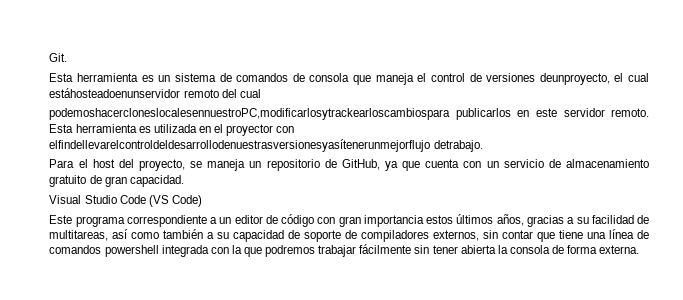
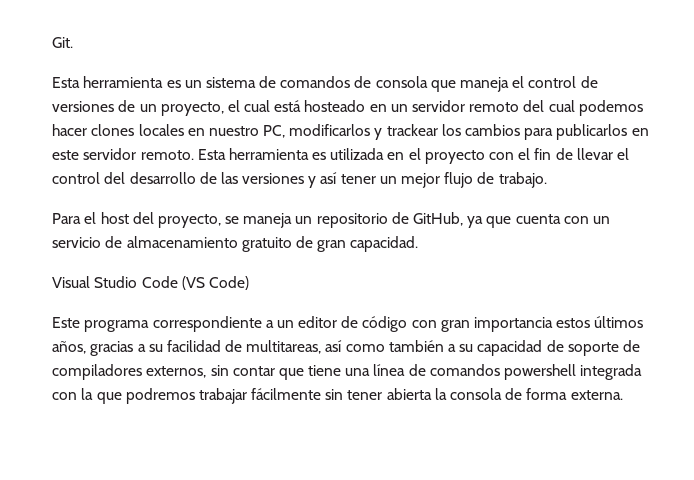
[539,73,649,85] [49,88,261,98] [49,108,451,120] deunproyecto, el cual estáhosteadoenunservidor remoto del cual // podemoshacercloneslocalesennuestroPC,modificarlosytrackearloscambiospara -> [118,100,643,116] [52,124,554,140] de un proyecto, el cual está hosteado en un servidor remoto del cual podemos hacer clones locales en nuestro PC, modificarlos y trackear los cambios para
[226,124,295,136] [49,139,483,152] proyector con elfindellevarelcontroldeldesarrollodenuestrasversionesyasítenerunmejorflujo detrabajo. -> [424,148,629,164] [52,172,547,188] proyecto con el fin de llevar el control del desarrollo de las versiones y así tener un mejor flujo de trabajo.

